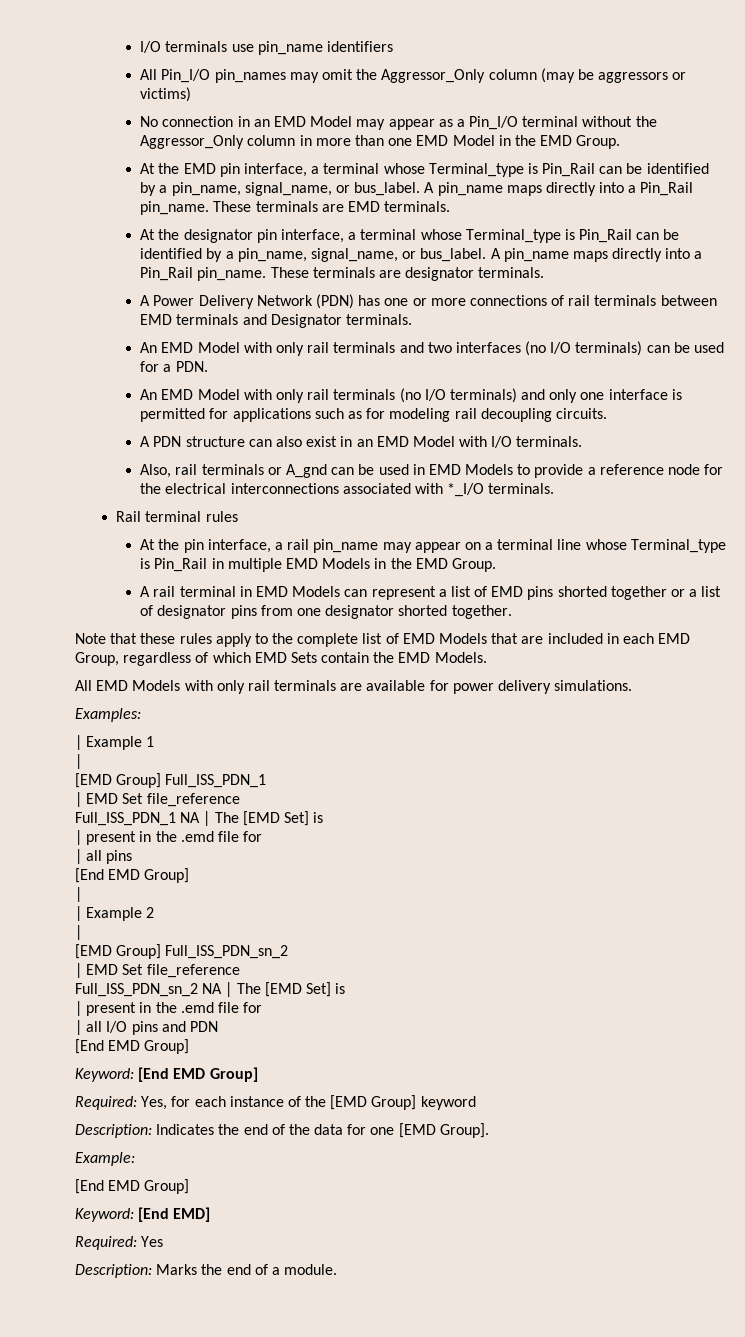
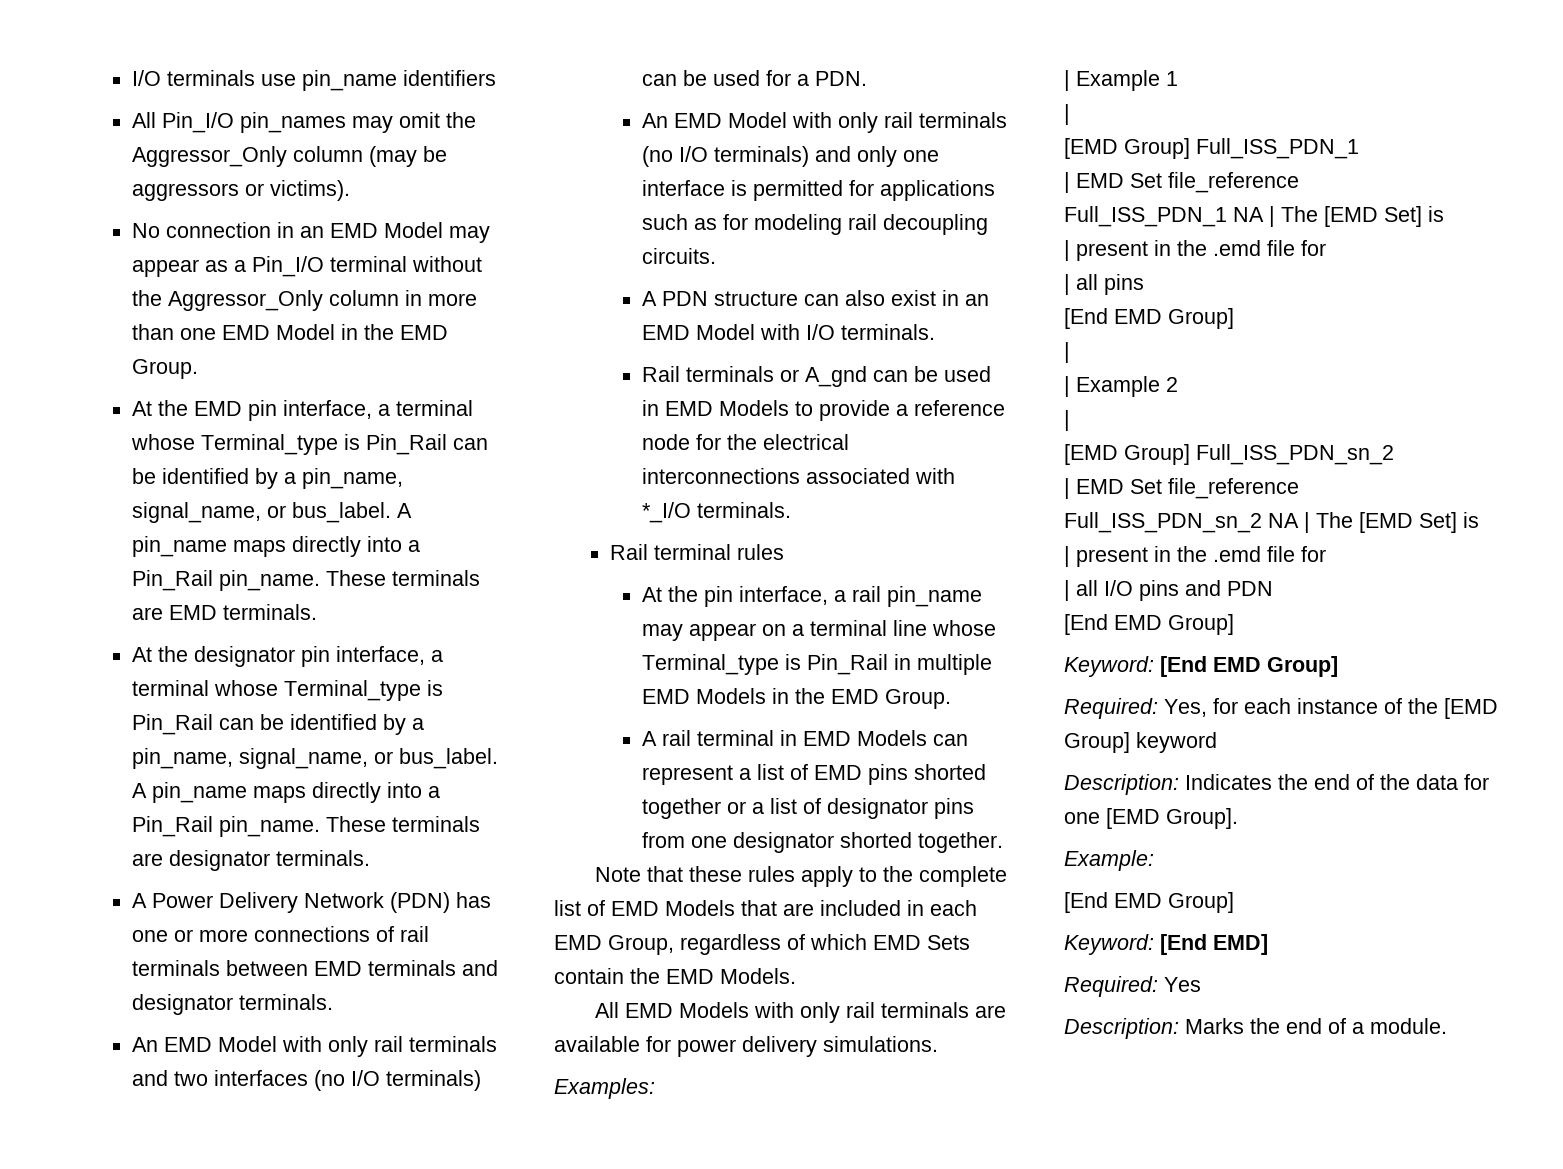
[140,87,192,102] victims) -> [270,180,351,201] victims).
[270,314,342,328] Designator -> [132,994,234,1015] designator
[140,464,198,478] Also, rail -> [642,366,681,382] Rail

